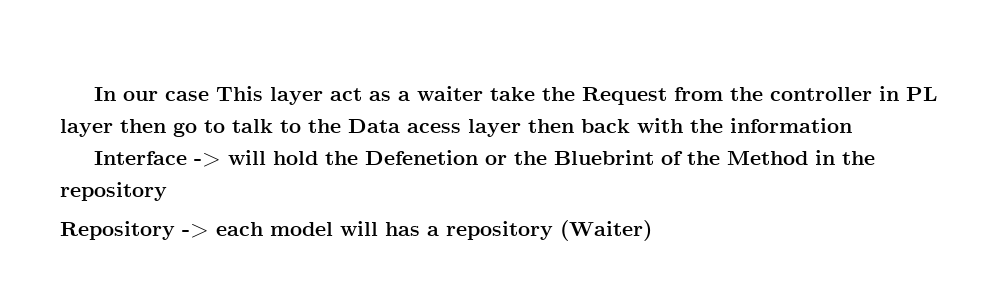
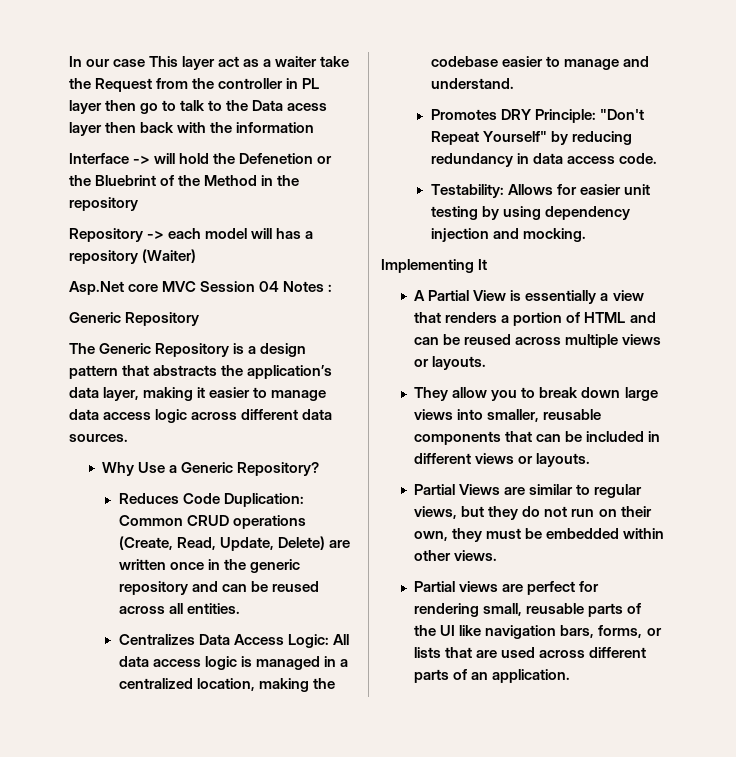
(652, 230) none -> [69,281,333,295] [69,312,200,326] [69,343,307,357] [69,365,333,379] [69,387,327,401] [69,409,333,423] [69,434,128,442] [102,462,320,476] [118,493,304,507] [118,515,306,529] [118,536,351,551] [118,559,301,573] [118,581,320,595] [118,603,240,614] [118,634,350,648] [118,656,349,670] [118,678,336,692] [430,56,650,70] [430,78,514,89] [430,109,645,123] [430,131,633,145] [430,153,658,167] [430,184,651,198] [430,206,631,220] [430,228,586,242] [381,259,488,273] [414,290,644,304] [414,312,656,326] [414,334,662,348] [414,356,487,370] [414,387,658,401] [414,409,602,422] [414,431,661,445] [414,453,591,467] [414,484,643,498] [414,506,652,520] [414,528,665,542] [414,550,498,561] [414,581,600,595] [414,603,642,617] [414,625,662,639] [414,647,647,658] [414,669,571,683] // Asp.Net core MVC Session 04 Notes : // Generic Repository // The Generic Repository is a design pattern that abstracts the application’s data layer, making it easier to manage data access logic across different data sources. // Why Use a Generic Repository? // Reduces Code Duplication: Common CRUD operations (Create, Read, Update, Delete) are written once in the generic repository and can be reused across all entities. // Centralizes Data Access Logic: All data access logic is managed in a centralized location, making the codebase easier to manage and understand. // Promotes DRY Principle: "Don't Repeat Yourself" by reducing redundancy in data access code. // Testability: Allows for easier unit testing by using dependency injection and mocking. // Implementing It // A Partial View is essentially a view that renders a portion of HTML and can be reused across multiple views or layouts. // They allow you to break down large views into smaller, reusable components that can be included in different views or layouts. // Partial Views are similar to regular views, but they do not run on their own, they must be embedded within other views. // Partial views are perfect for rendering small, reusable parts of the UI like navigation bars, forms, or lists that are used across different parts of an application.

